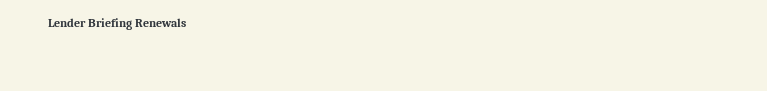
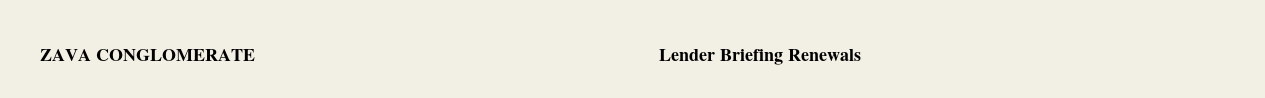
(48, 22) none -> [40,49,255,61] ZAVA CONGLOMERATE //

